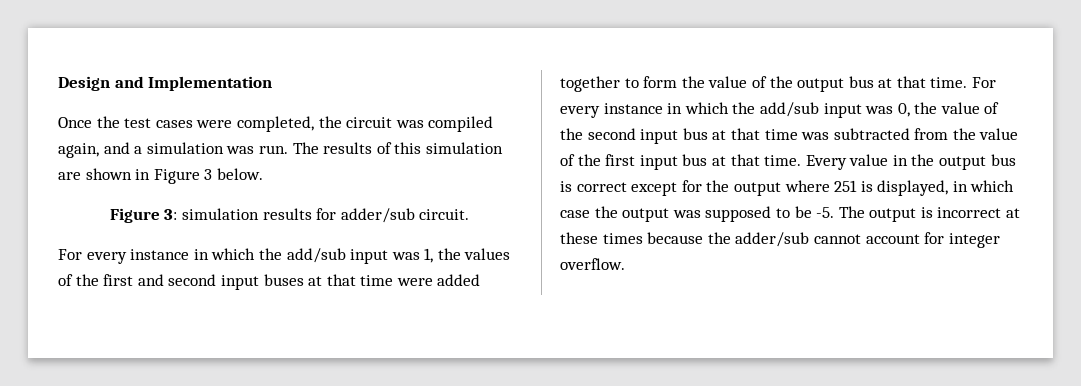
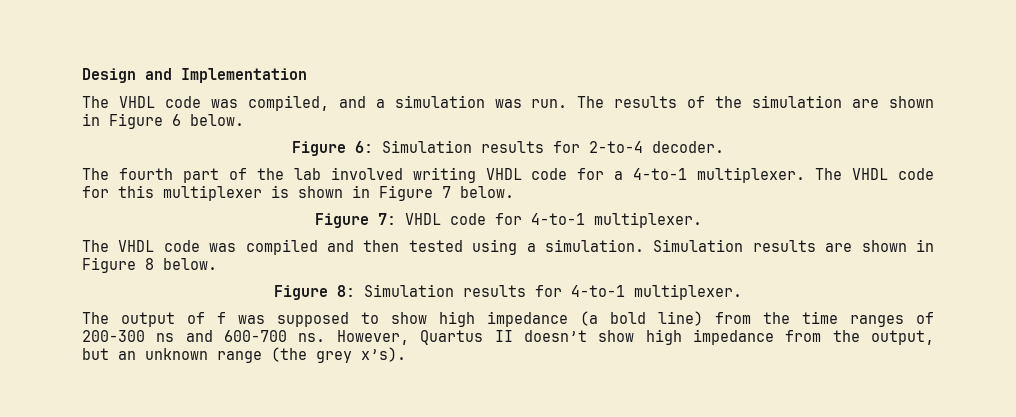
[58,116,494,132] [58,143,99,158] Once the test cases were completed, the circuit was compiled again, -> [82,95,329,111] The VHDL code was compiled,
[394,142,422,154] this -> [715,96,743,108] the
[204,168,263,180] [109,208,470,223] [58,248,511,264] [58,274,481,290] [560,76,997,92] [560,102,1000,118] [560,128,1019,144] [560,154,1016,170] [560,180,1015,196] [560,206,1021,222] [560,232,1000,248] [560,258,625,270] 3 below. // Figure 3: simulation results for adder/sub circuit. // For every instance in which the add/sub input was 1, the values of the first and second input buses at that time were added together to form the value of the output bus at that time. For every instance in which the add/sub input was 0, the value of the second input bus at that time was subtracted from the value of the first input bus at that time. Every value in the output bus is correct except for the output where 251 is displayed, in which case the output was supposed to be -5. The output is incorrect at these times because the adder/sub cannot account for integer overflow. -> [172,114,244,126] [292,140,724,156] [82,167,934,183] [82,185,514,201] [314,212,702,228] [82,239,934,255] [82,257,217,273] [274,284,742,300] [82,311,934,327] [82,329,935,345] [82,347,406,363] 6 below. // Figure 6: Simulation results for 2-to-4 decoder. // The fourth part of the lab involved writing VHDL code for a 4-to-1 multiplexer. The VHDL code for this multiplexer is shown in Figure 7 below. // Figure 7: VHDL code for 4-to-1 multiplexer. // The VHDL code was compiled and then tested using a simulation. Simulation results are shown in Figure 8 below. // Figure 8: Simulation results for 4-to-1 multiplexer. // The output of f was supposed to show high impedance (a bold line) from the time ranges of 200-300 ns and 600-700 ns. However, Quartus II doesn’t show high impedance from the output, but an unknown range (the grey x’s).

